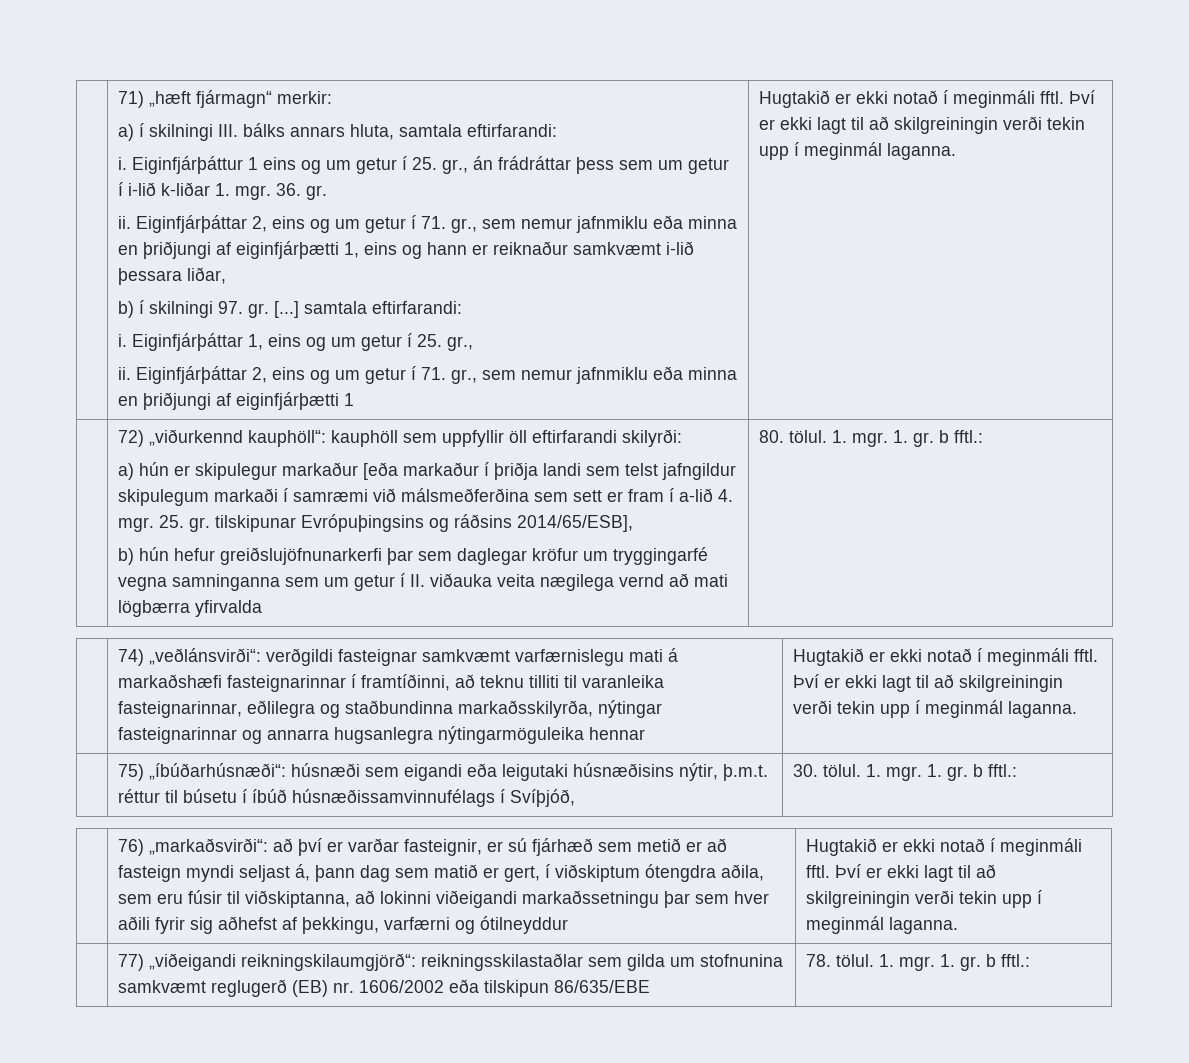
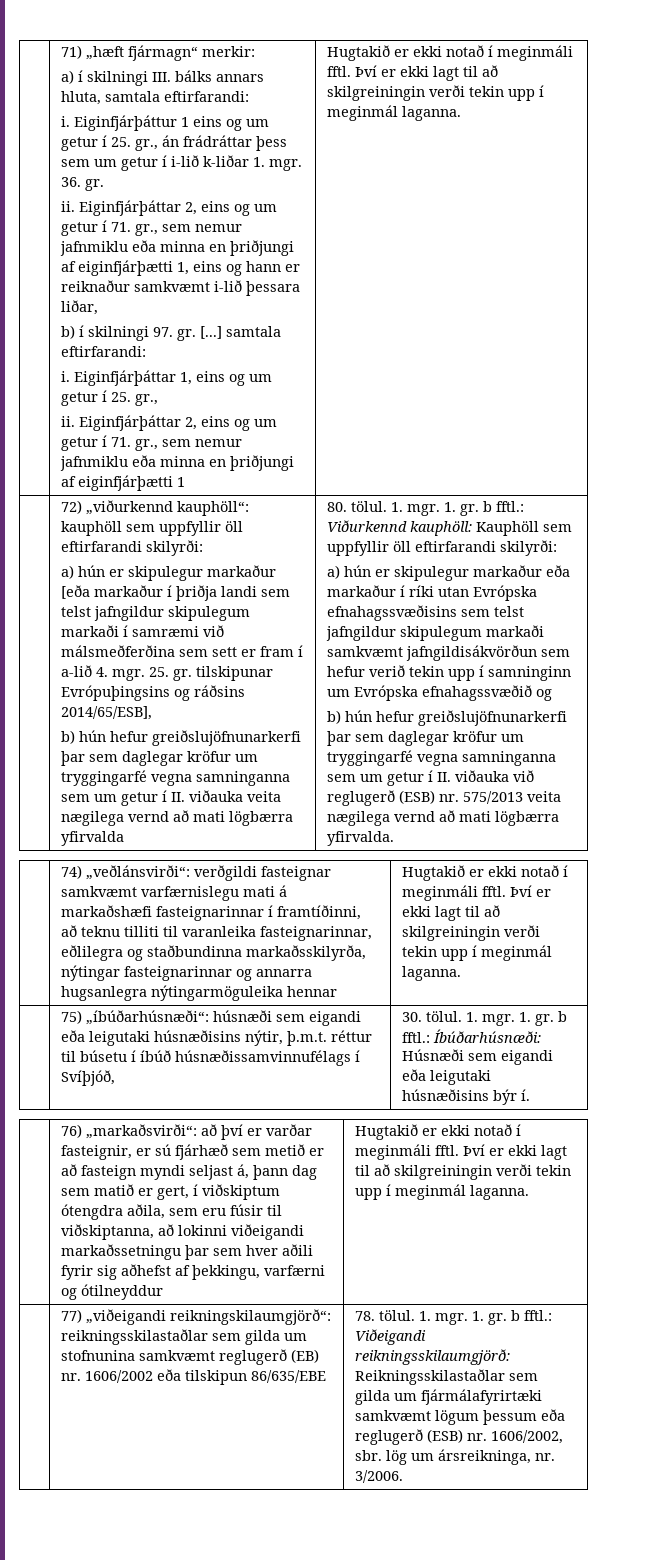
(984, 436) none -> [326,520,572,536] [326,540,557,556] [326,565,570,581] [326,585,537,601] [326,605,524,621] [325,625,544,641] [326,645,570,661] [326,665,571,681] [326,685,552,701] [326,710,567,726] [326,731,524,746] [326,750,556,766] [326,770,534,786] [326,790,561,806] [326,810,559,826] [326,831,394,846] Viðurkennd kauphöll: Kauphöll sem uppfyllir öll eftirfarandi skilyrði: // a) hún er skipulegur markaður eða markaður í ríki utan Evrópska efnahagssvæðisins sem telst jafngildur skipulegum markaði samkvæmt jafngildisákvörðun sem hefur verið tekin upp í samninginn um Evrópska efnahagssvæðið og // b) hún hefur greiðslujöfnunarkerfi þar sem daglegar kröfur um tryggingarfé vegna samninganna sem um getur í II. viðauka við reglugerð (ESB) nr. 575/2013 veita nægilega vernd að mati lögbærra yfirvalda.
(1018, 770) none -> [432,1029,541,1043] [401,1049,553,1065] [401,1069,491,1085] [401,1089,530,1105] Íbúðarhúsnæði: Húsnæði sem eigandi eða leigutaki húsnæðisins býr í.
(1031, 960) none -> [354,1329,426,1345] [354,1349,510,1365] [354,1369,538,1385] [354,1389,542,1405] [354,1409,565,1425] [354,1429,563,1445] [354,1449,555,1465] [354,1470,403,1483] Viðeigandi reikningsskilaumgjörð: Reikningsskilastaðlar sem gilda um fjármálafyrirtæki samkvæmt lögum þessum eða reglugerð (ESB) nr. 1606/2002, sbr. lög um ársreikninga, nr. 3/2006.

